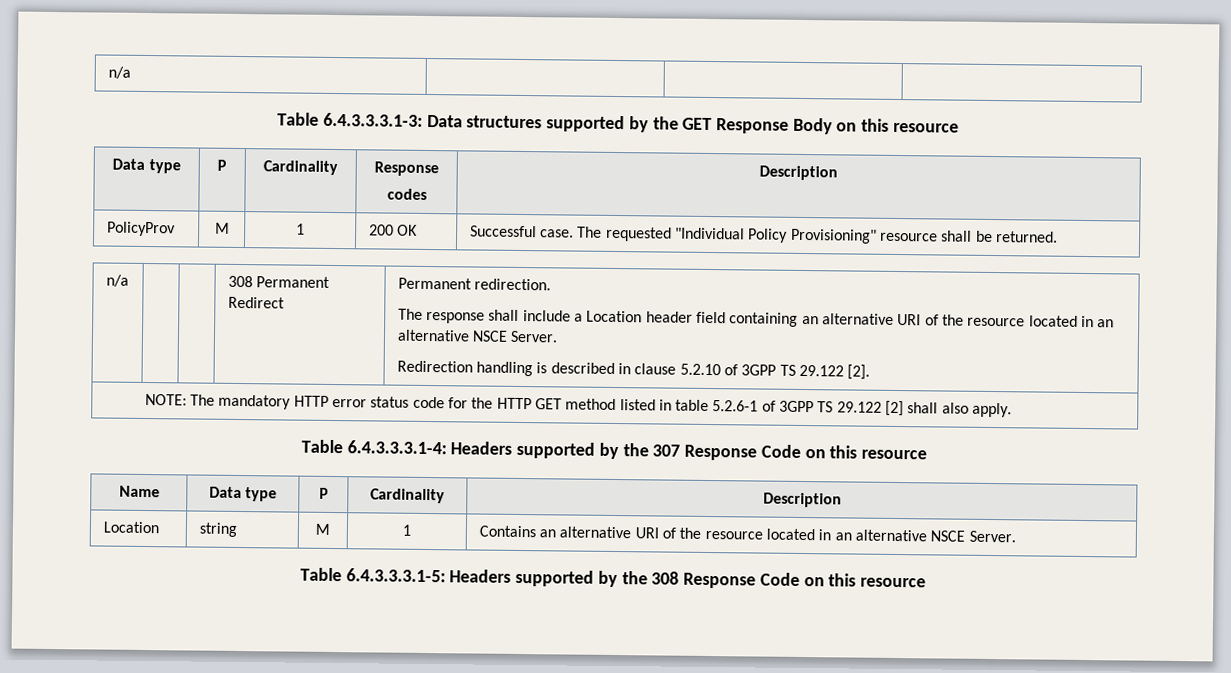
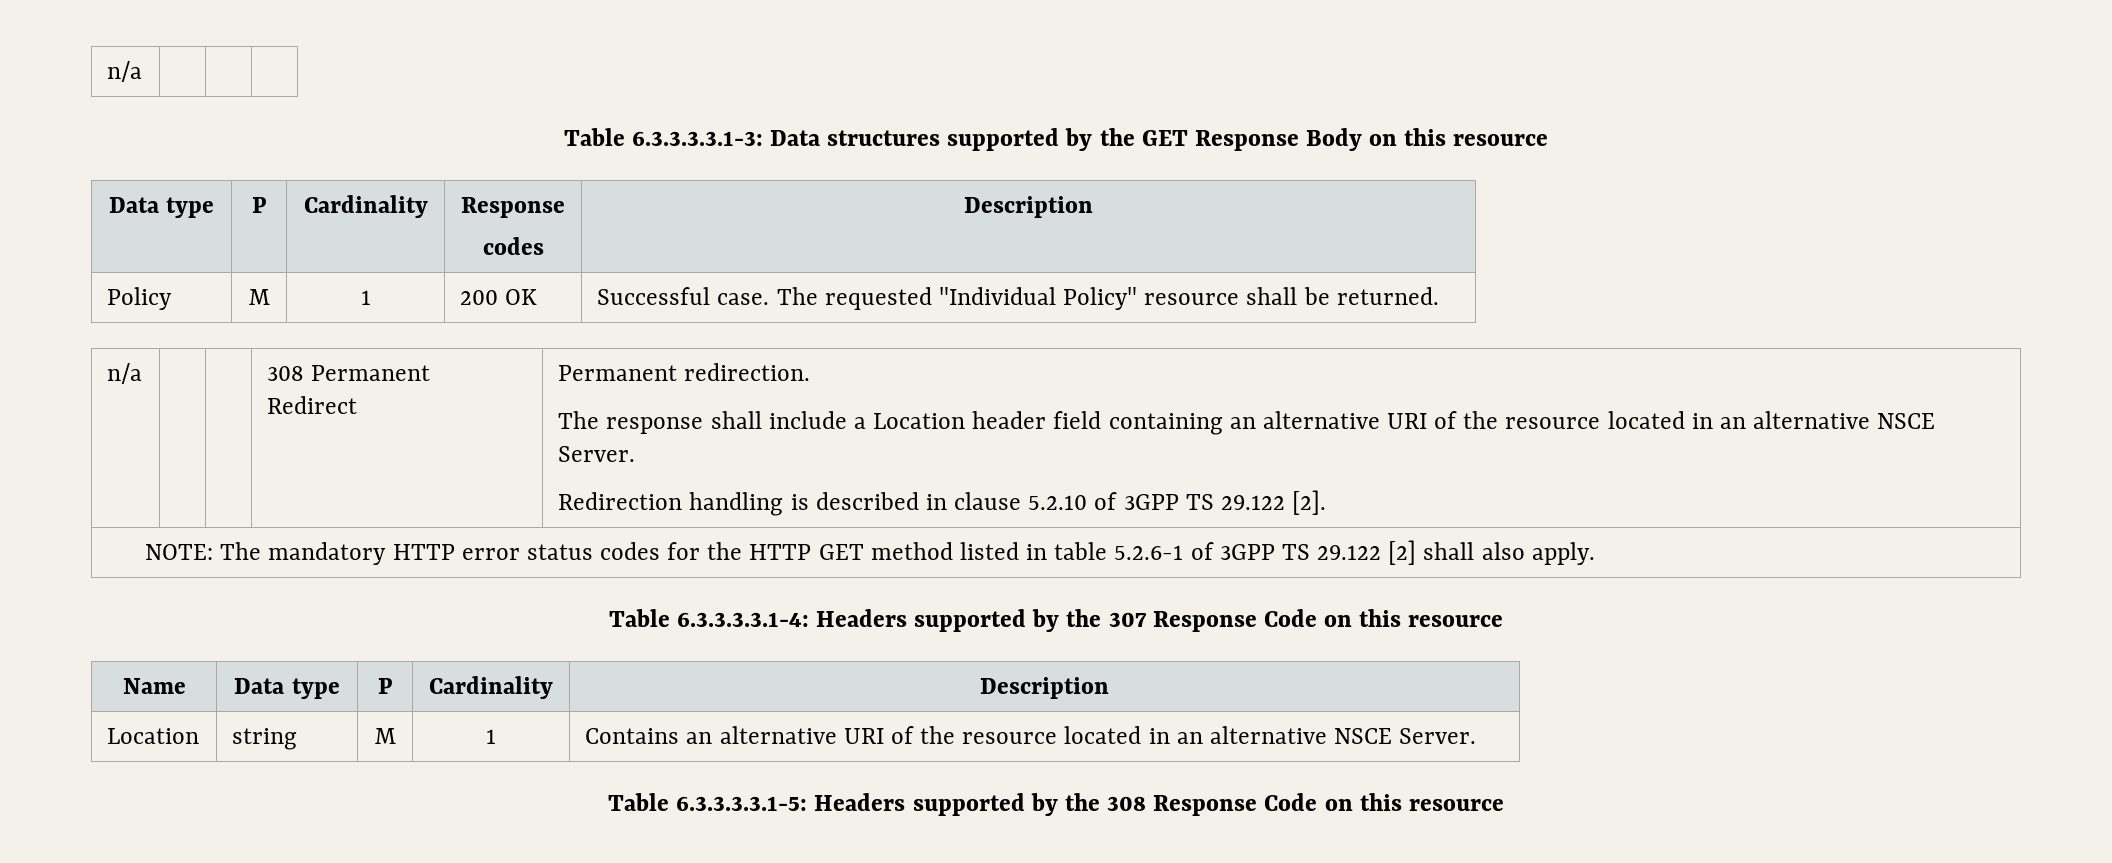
[322,112,423,127] 6.4.3.3.3.1-3: -> [631,131,763,146] 6.3.3.3.3.1-3:
[106,221,176,237] PolicyProv -> [107,287,173,310] Policy
[748,228,877,244] Policy Provisioning" -> [1063,287,1138,310] Policy"
[412,396,445,409] code -> [600,542,661,560] codes
[346,440,447,455] 6.4.3.3.3.1-4: -> [676,612,809,627] 6.3.3.3.3.1-4:
[345,568,446,583] 6.4.3.3.3.1-5: -> [676,796,808,811] 6.3.3.3.3.1-5:

